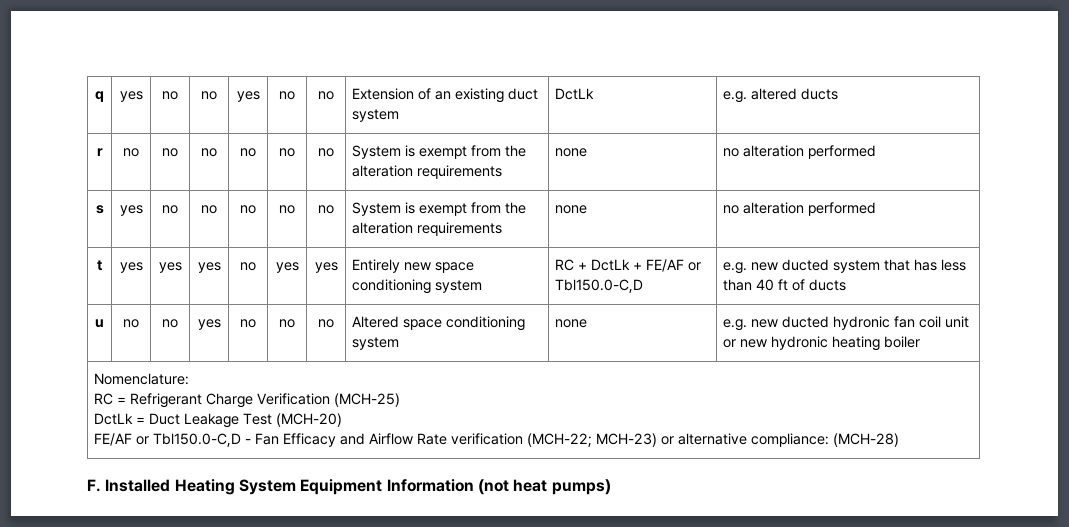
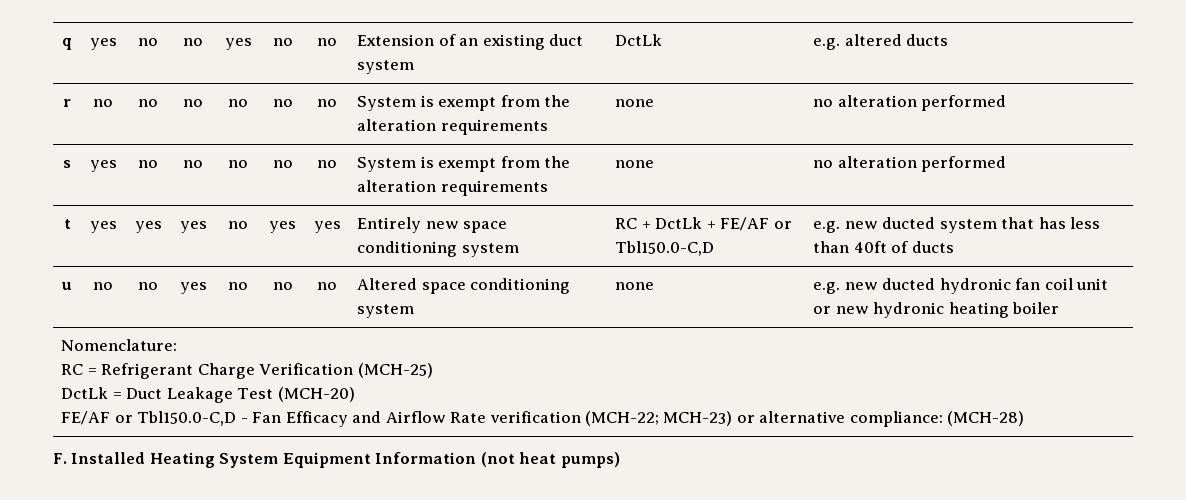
[756,279,789,291] 40 ft -> [853,241,887,253] 40ft

